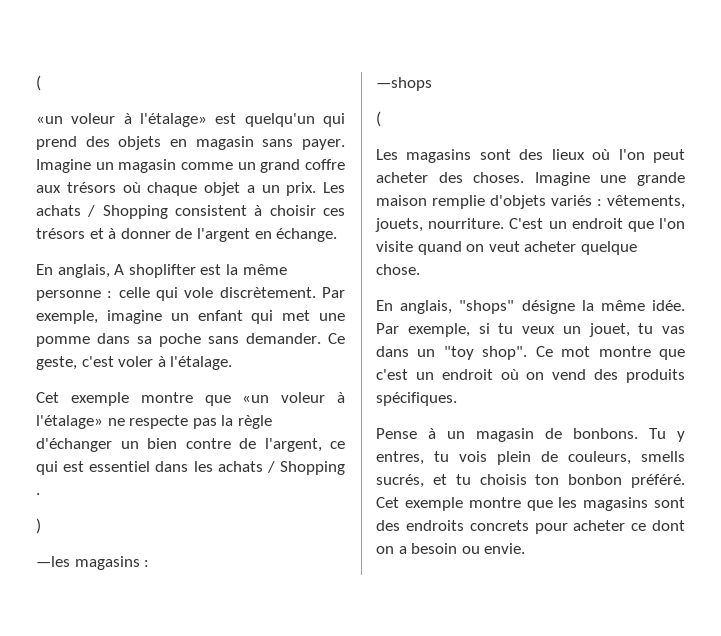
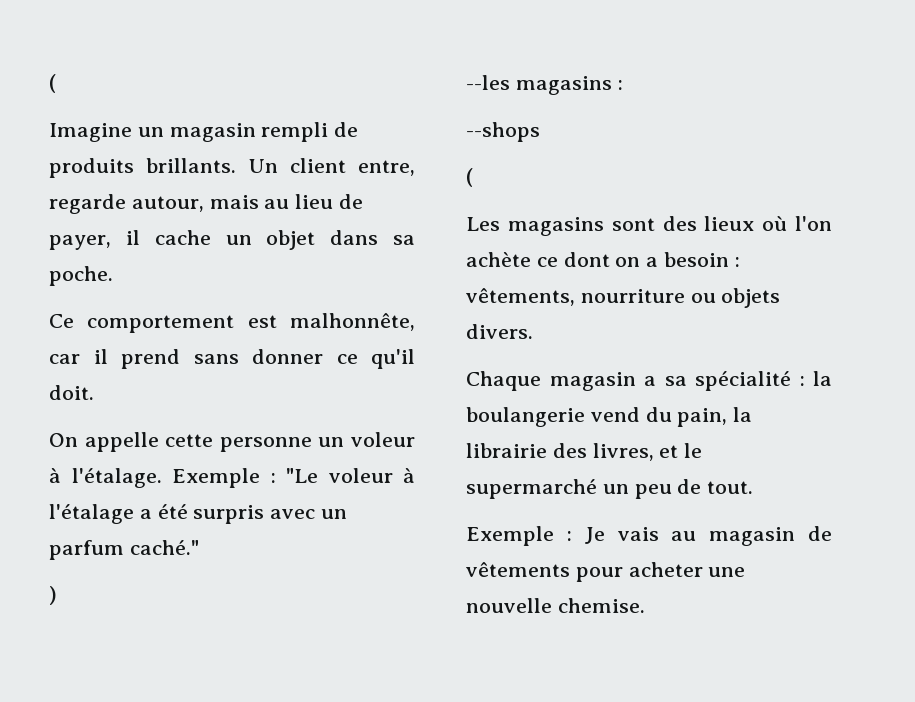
[36,75,41,91] [36,113,345,127] [36,136,345,150] [36,159,345,173] [36,182,345,196] [36,205,345,219] [36,228,338,242] [36,264,287,278] [36,287,345,301] [36,310,345,324] [36,333,345,347] [36,356,233,370] [36,392,345,406] [36,415,272,429] [36,438,345,452] [36,461,345,475] [36,493,40,495] ( // «un voleur à l'étalage» est quelqu'un qui prend des objets en magasin sans payer. Imagine un magasin comme un grand coffre aux trésors où chaque objet a un prix. Les achats / Shopping consistent à choisir ces trésors et à donner de l'argent en échange. // En anglais, A shoplifter est la même personne : celle qui vole discrètement. Par exemple, imagine un enfant qui met une pomme dans sa poche sans demander. Ce geste, c'est voler à l'étalage. // Cet exemple montre que «un voleur à l'étalage» ne respecte pas la règle d'échanger un bien contre de l'argent, ce qui est essentiel dans les achats / Shopping . -> [49,74,56,93] [49,122,359,142] [49,158,415,178] [49,194,364,214] [49,230,415,250] [49,266,113,286] [49,313,415,333] [49,349,415,369] [49,385,94,400] [49,432,415,452] [49,468,415,488] [49,504,348,524] [49,540,199,560] ( // Imagine un magasin rempli de produits brillants. Un client entre, regarde autour, mais au lieu de payer, il cache un objet dans sa poche. // Ce comportement est malhonnête, car il prend sans donner ce qu'il doit. // On appelle cette personne un voleur à l'étalage. Exemple : "Le voleur à l'étalage a été surpris avec un parfum caché."
[36,556,70,567] —les -> [466,75,510,90] --les
[376,77,432,91] —shops -> [466,122,540,142] --shops
[653,149,685,163] [376,172,685,186] [376,195,685,209] [375,218,685,232] [376,241,637,255] [376,264,420,275] [376,300,685,314] [376,323,685,337] [376,346,685,360] [376,369,685,383] [376,392,457,406] [376,428,685,442] [376,451,685,465] [376,474,685,488] [376,497,685,511] [376,520,626,534] peut acheter des choses. Imagine une grande maison remplie d'objets variés : vêtements, jouets, nourriture. C'est un endroit que l'on visite quand on veut acheter quelque chose. // En anglais, "shops" désigne la même idée. Par exemple, si tu veux un jouet, tu vas dans un "toy shop". Ce mot montre que c'est un endroit où on vend des produits spécifiques. // Pense à un magasin de bonbons. Tu y entres, tu vois plein de couleurs, smells sucrés, et tu choisis ton bonbon préféré. Cet exemple montre que les magasins sont des endroits concrets pour acheter -> [466,252,531,267] achète
[461,543,526,554] ou envie. -> [734,257,740,267] [466,288,781,308] [466,324,533,339] [466,371,832,391] [466,407,753,427] [466,443,703,461] [466,479,754,499] [466,526,832,546] [466,562,746,582] [466,598,645,613] : vêtements, nourriture ou objets divers. // Chaque magasin a sa spécialité : la boulangerie vend du pain, la librairie des livres, et le supermarché un peu de tout. // Exemple : Je vais au magasin de vêtements pour acheter une nouvelle chemise.

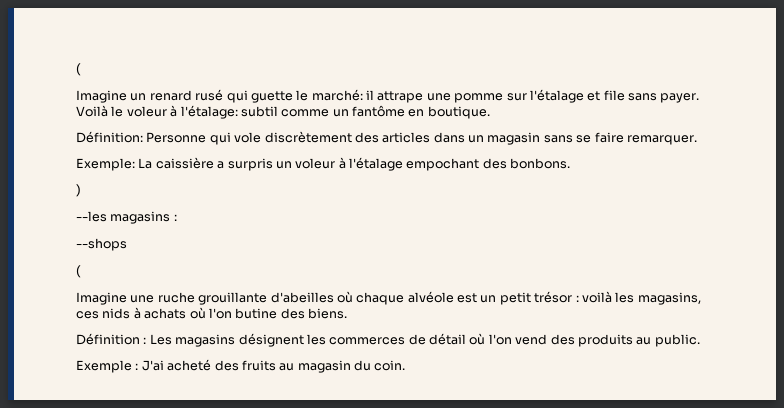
[169,122,359,142] [49,158,415,178] [49,194,364,214] [49,230,415,250] [49,266,113,286] [49,313,415,333] [49,349,415,369] [49,385,94,400] [49,432,415,452] [49,468,415,488] [49,504,348,524] [49,540,199,560] magasin rempli de produits brillants. Un client entre, regarde autour, mais au lieu de payer, il cache un objet dans sa poche. // Ce comportement est malhonnête, car il prend sans donner ce qu'il doit. // On appelle cette personne un voleur à l'étalage. Exemple : "Le voleur à l'étalage a été surpris avec un parfum caché." -> [149,89,700,103] [76,105,490,119] [76,131,697,145] [76,157,571,171] renard rusé qui guette le marché: il attrape une pomme sur l'étalage et file sans payer. Voilà le voleur à l'étalage: subtil comme un fantôme en boutique. // Définition: Personne qui vole discrètement des articles dans un magasin sans se faire remarquer. // Exemple: La caissière a surpris un voleur à l'étalage empochant des bonbons.
[466,216,832,236] [466,252,740,267] [466,288,781,308] [466,324,533,339] [466,371,832,391] [466,407,753,427] [466,443,703,461] [466,479,754,499] [466,526,832,546] [466,562,746,582] [466,598,645,613] Les magasins sont des lieux où l'on achète ce dont on a besoin : vêtements, nourriture ou objets divers. // Chaque magasin a sa spécialité : la boulangerie vend du pain, la librairie des livres, et le supermarché un peu de tout. // Exemple : Je vais au magasin de vêtements pour acheter une nouvelle chemise. -> [76,291,701,305] [76,307,347,319] [76,333,700,347] [76,359,406,373] Imagine une ruche grouillante d'abeilles où chaque alvéole est un petit trésor : voilà les magasins, ces nids à achats où l'on butine des biens. // Définition : Les magasins désignent les commerces de détail où l'on vend des produits au public. // Exemple : J'ai acheté des fruits au magasin du coin.

